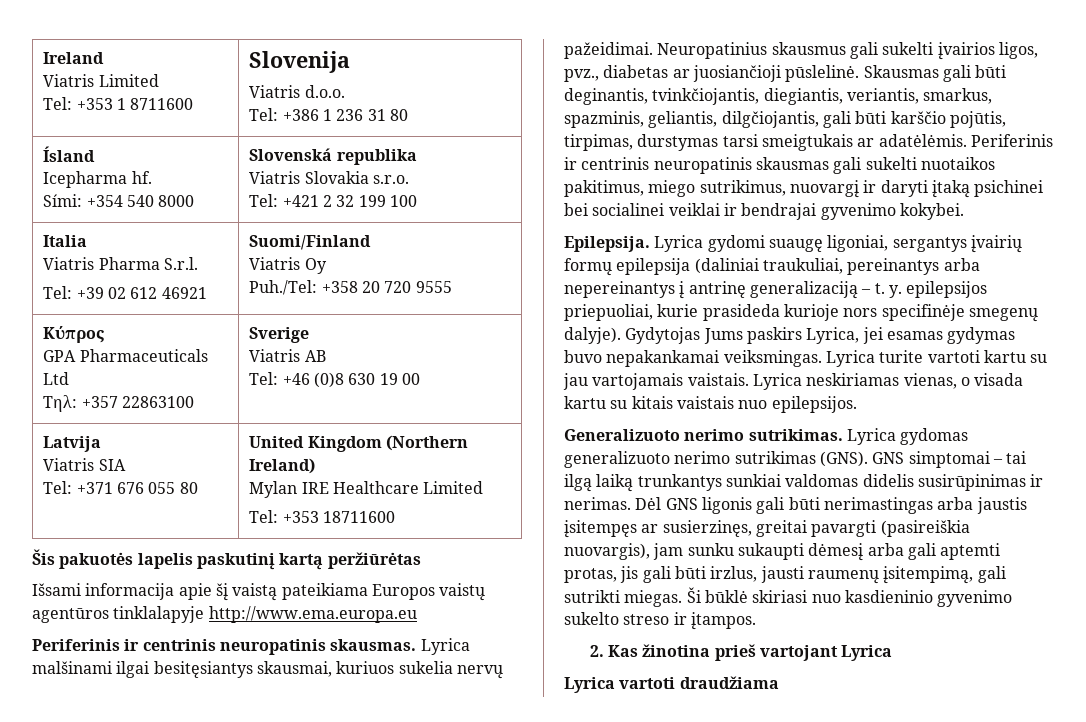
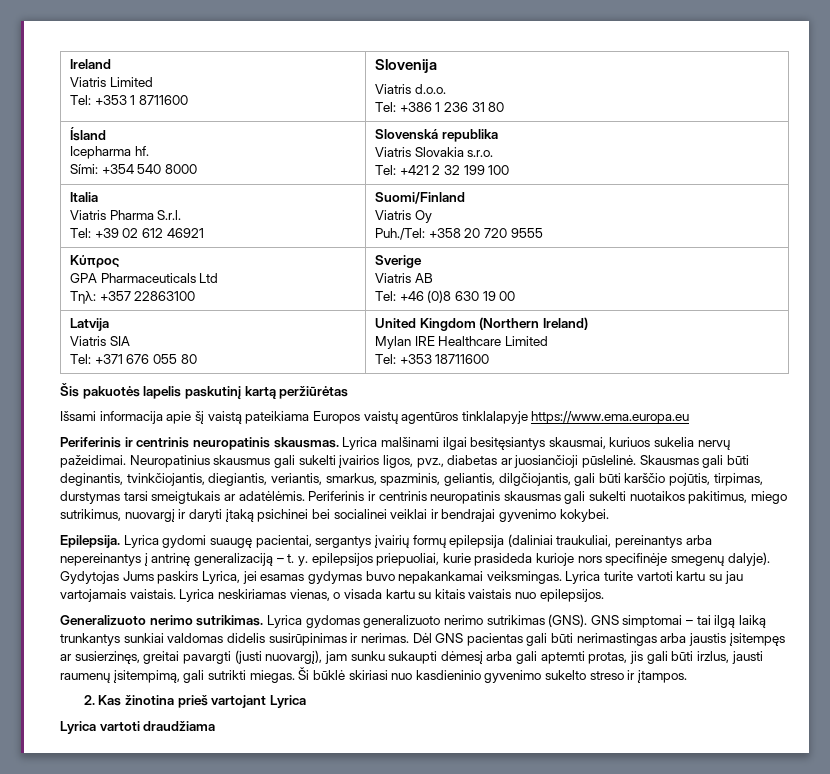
[208,606,417,623] http://www.ema.europa.eu -> [531,411,690,424] https://www.ema.europa.eu
[827,235,889,252] ligoniai, -> [255,535,312,548] pacientai,
[701,497,752,514] ligonis -> [466,633,523,646] pacientas
[880,520,970,537] [564,543,650,560] (pasireiškia nuovargis), -> [234,650,323,664] (justi nuovargį),

